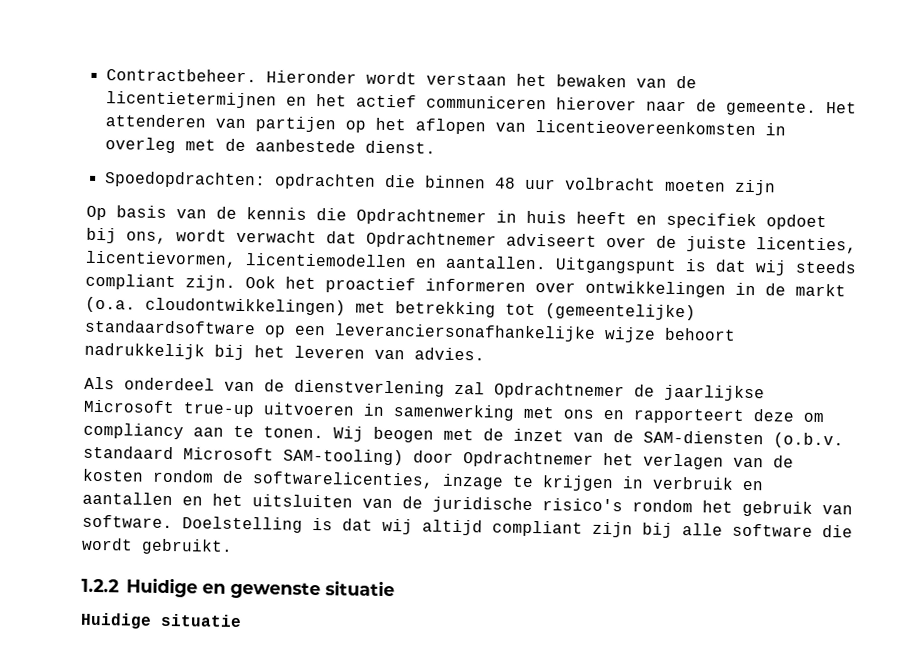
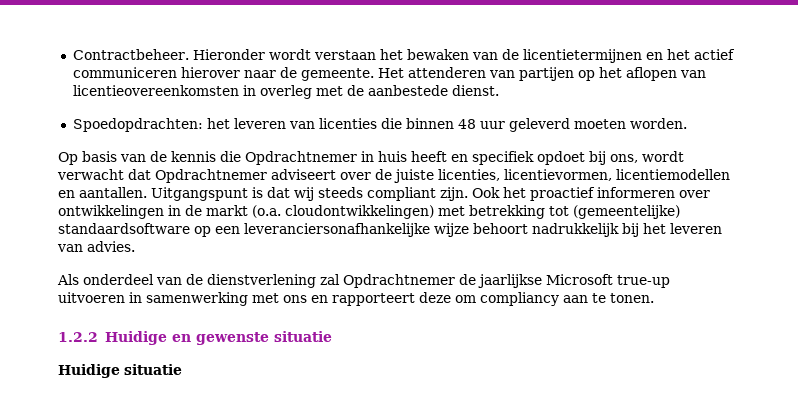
[273,173,376,190] opdrachten -> [206,118,377,129] het leveren van licenties
[564,177,776,196] volbracht moeten zijn -> [508,118,687,132] geleverd moeten worden.
[333,426,844,449] [83,445,794,470] [82,468,763,492] [82,491,853,517] [82,514,853,538] [81,537,233,555] Wij beogen met de inzet van de SAM-diensten (o.b.v. standaard Microsoft SAM-tooling) door Opdrachtnemer het verlagen van de kosten rondom de softwarelicenties, inzage te krijgen in verbruik en aantallen en het uitsluiten van de juridische risico's rondom het gebruik van software. Doelstelling is dat wij altijd compliant zijn bij alle software die wordt gebruikt. -> (654, 298) none

